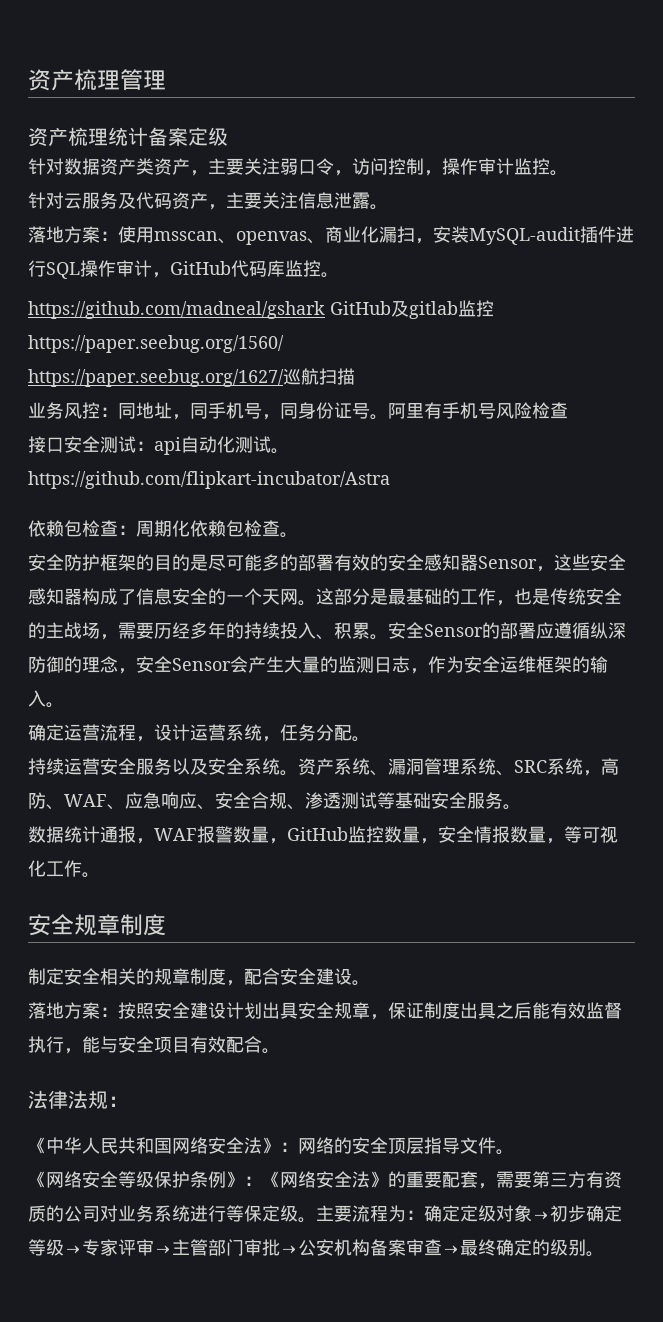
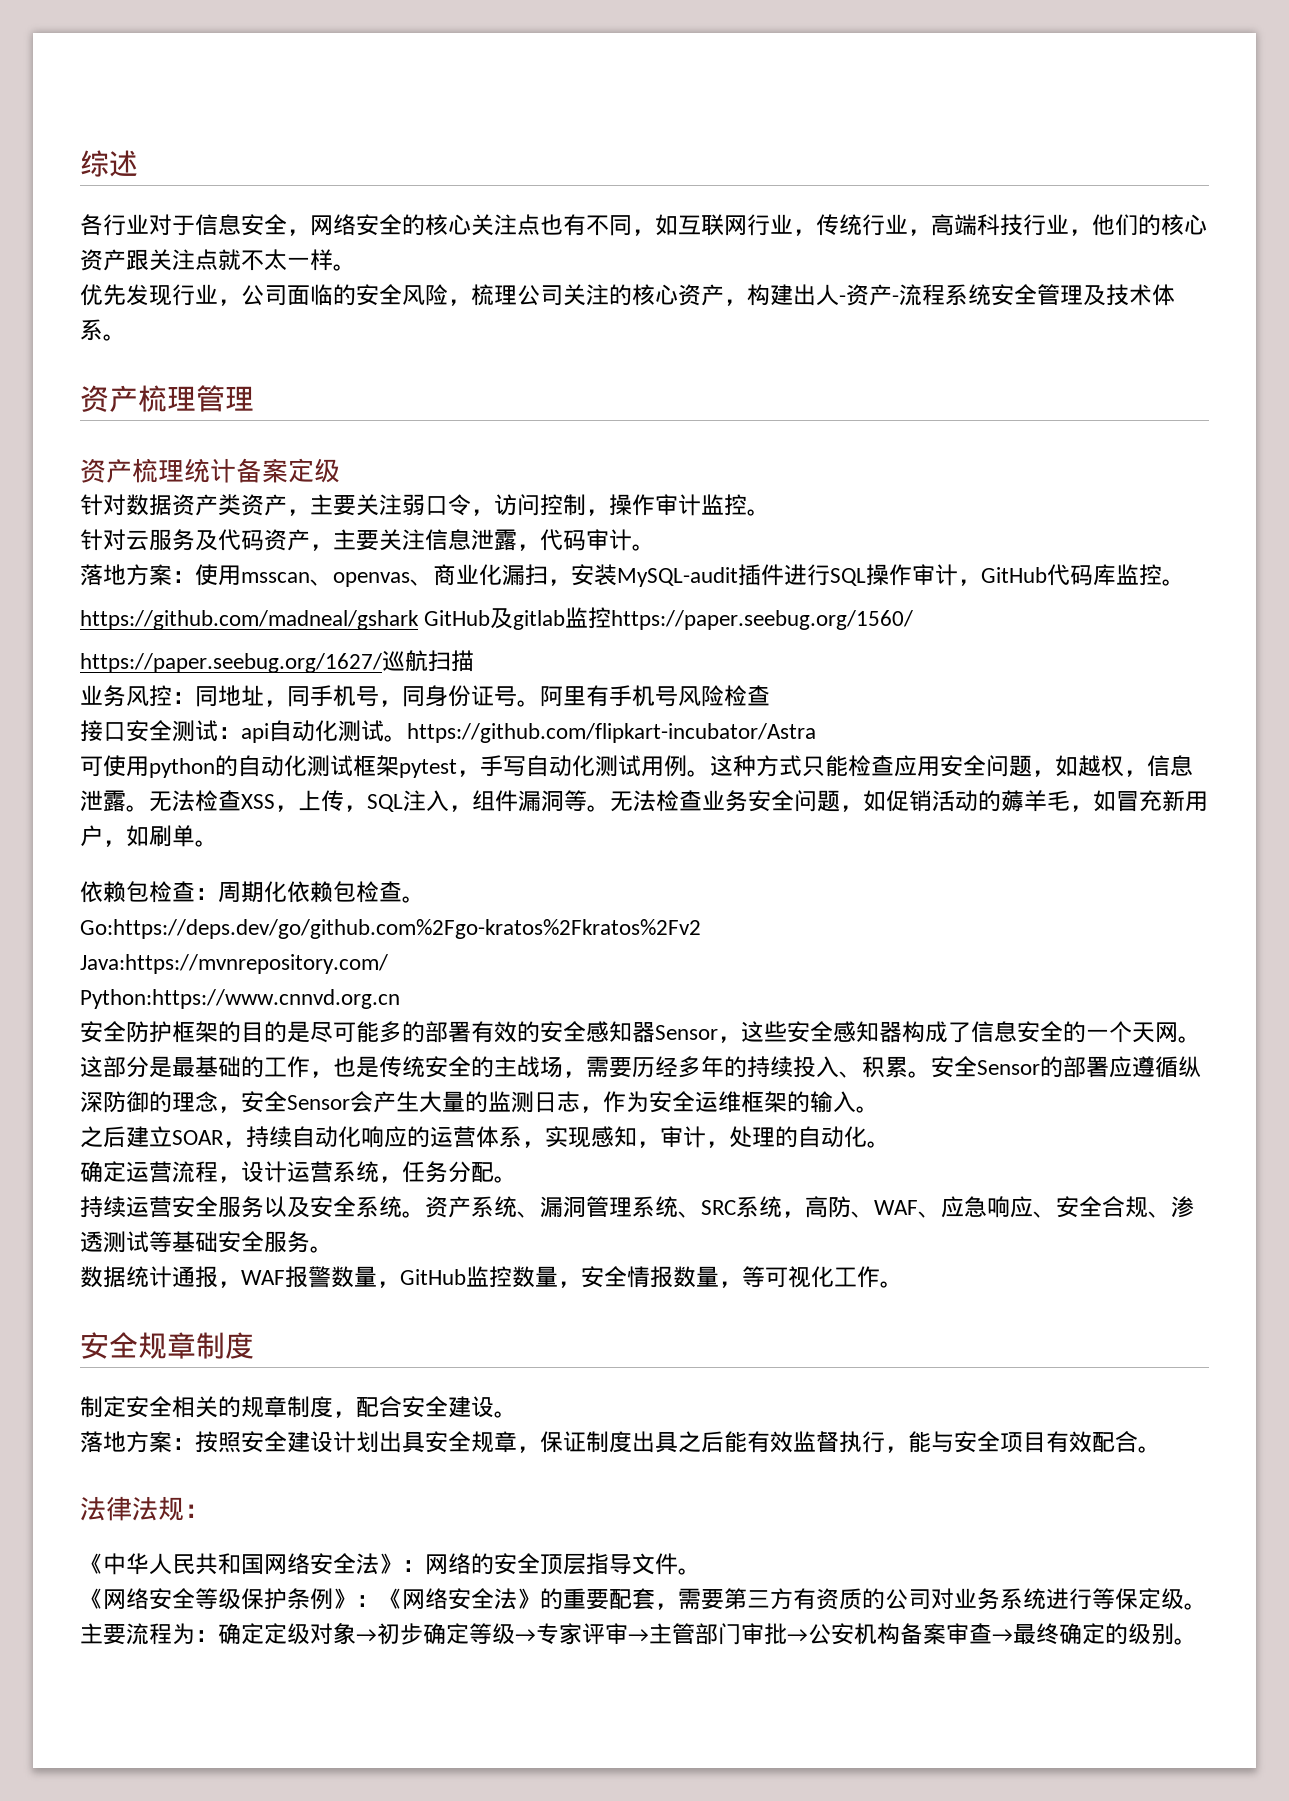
(28, 80) none -> [80,150,138,177] [80,214,1207,236] [80,249,356,271] [80,284,1175,306] [80,319,126,341] 综述 // 各行业对于信息安全，网络安全的核心关注点也有不同，如互联网行业，传统行业，高端科技行业，他们的核心资产跟关注点就不太一样。 // 优先发现行业，公司面临的安全风险，梳理公司关注的核心资产，构建出人-资产-流程系统安全管理及技术体系。 //
(370, 200) none -> [517,529,632,551] ，代码审计
(390, 480) none -> [80,755,1193,778] [80,790,1208,812] [80,825,218,847] // 可使用python的自动化测试框架pytest，手写自动化测试用例。这种方式只能检查应用安全问题，如越权，信息泄露。无法检查XSS，上传，SQL注入，组件漏洞等。无法检查业务安全问题，如促销活动的薅羊毛，如冒充新用户，如刷单。
(298, 535) none -> [80,919,701,939] [80,954,388,974] [80,989,400,1009] // Go:https://deps.dev/go/github.com%2Fgo-kratos%2Fkratos%2Fv2 // Java:https://mvnrepository.com/ // Python:https://www.cnnvd.org.cn
(64, 705) none -> [80,1126,890,1148] // 之后建立SOAR，持续自动化响应的运营体系，实现感知，审计，处理的自动化。

